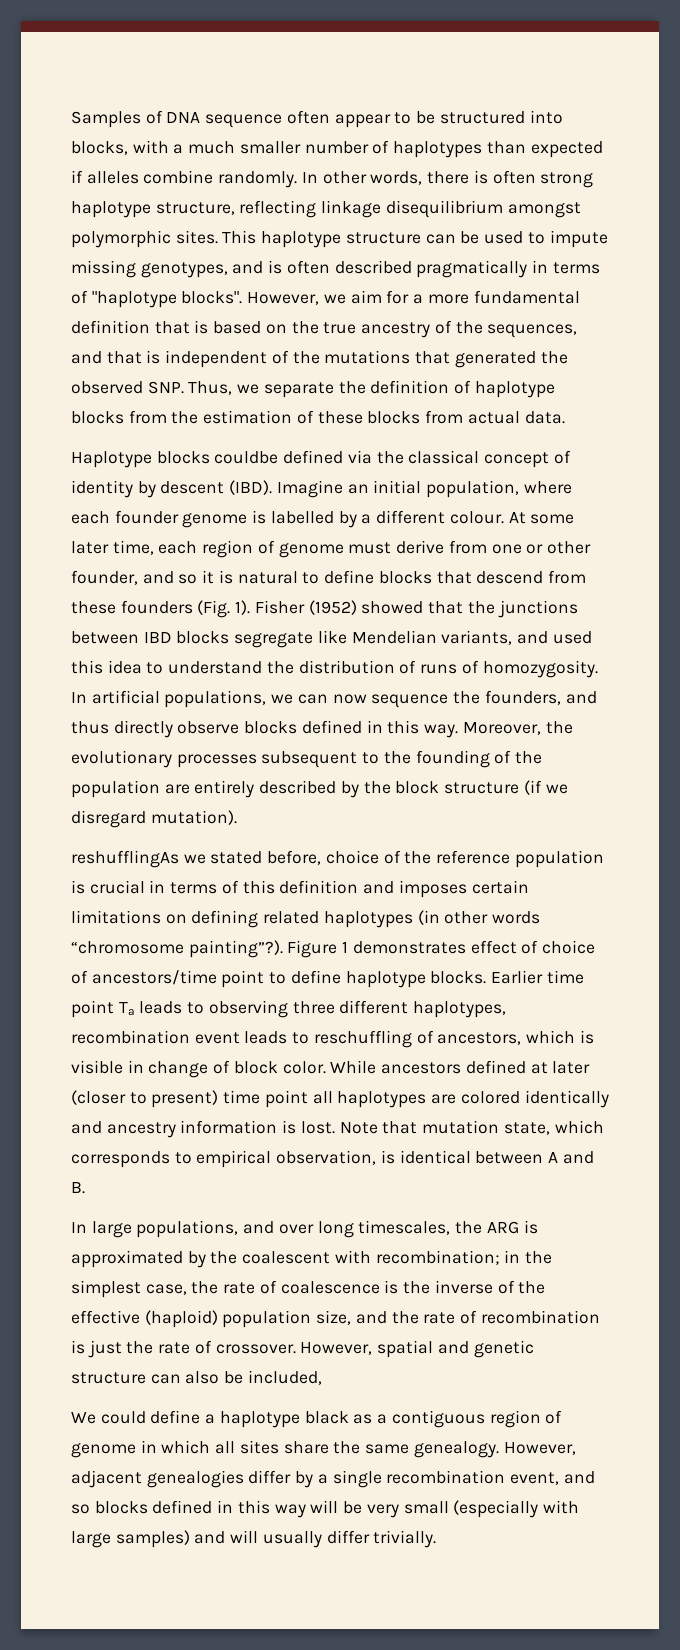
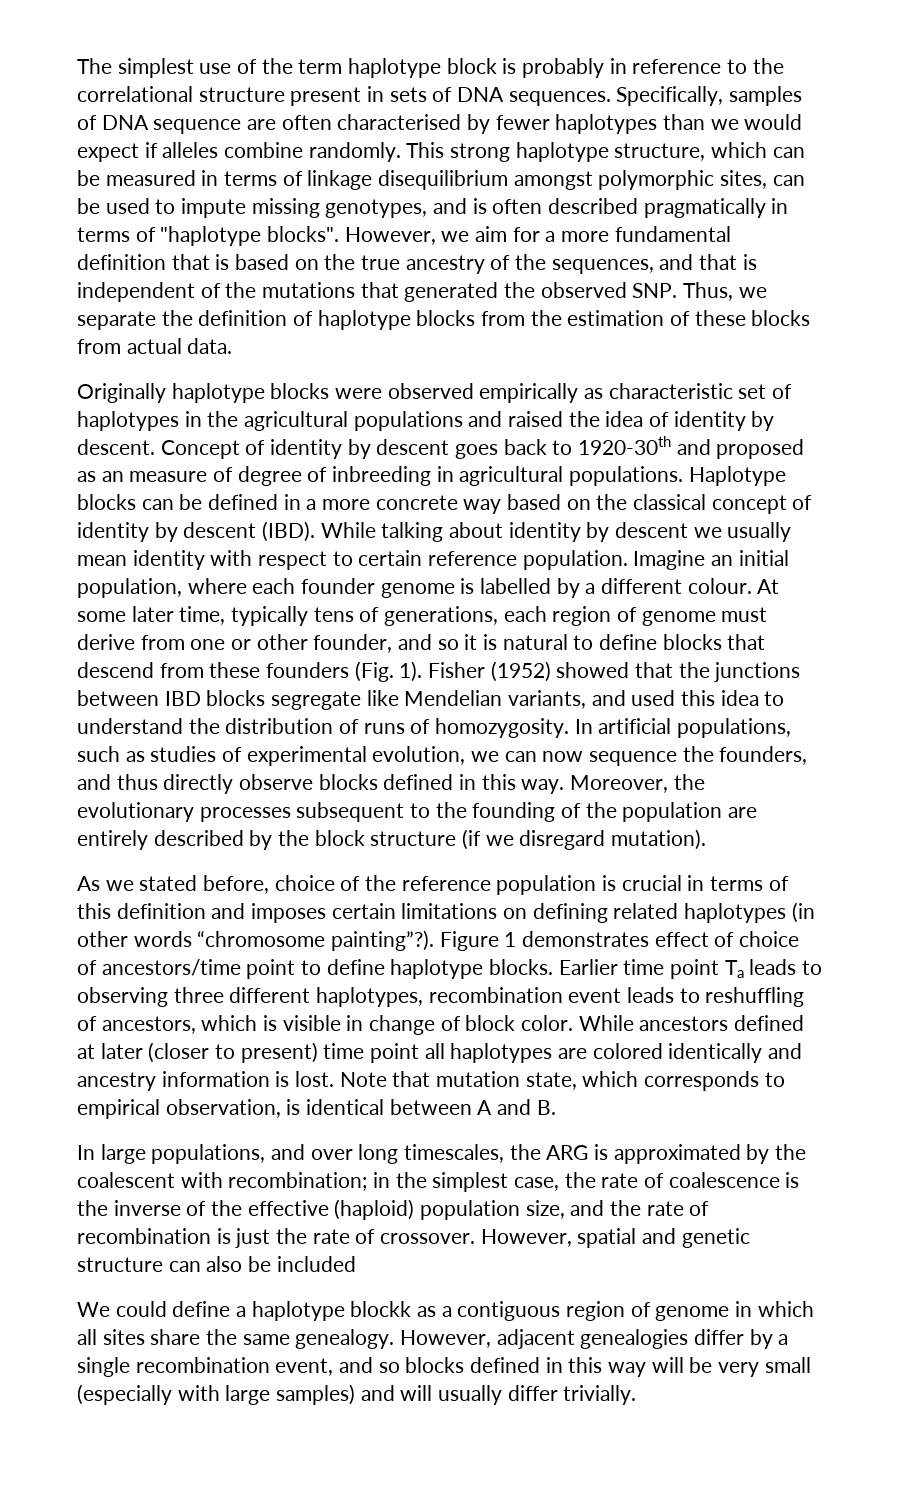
[71,110,563,128] [71,140,603,158] [71,170,594,188] [71,200,581,218] [71,230,421,248] Samples of DNA sequence often appear to be structured into blocks, with a much smaller number of haplotypes than expected if alleles combine randomly. In other words, there is often strong haplotype structure, reflecting linkage disequilibrium amongst polymorphic sites. This haplotype structure -> [77,58,784,78] [77,86,803,106] [77,114,803,134] [77,142,805,162] [77,170,768,190] The simplest use of the term haplotype block is probably in reference to the correlational structure present in sets of DNA sequences. Specifically, samples of DNA sequence are often characterised by fewer haplotypes than we would expect if alleles combine randomly. This strong haplotype structure, which can be measured in terms of linkage disequilibrium amongst polymorphic sites,
[71,450,372,468] Haplotype blocks couldbe defined via -> [77,383,793,403] [77,411,775,431] [77,436,805,459] [77,466,786,486] [77,494,591,514] Originally haplotype blocks were observed empirically as characteristic set of haplotypes in the agricultural populations and raised the idea of identity by descent. Concept of identity by descent goes back to 1920-30th and proposed as an measure of degree of inbreeding in agricultural populations. Haplotype blocks can be defined in a more concrete way based on
(273, 487) none -> [320,522,792,542] [77,550,628,570] While talking about identity by descent we usually mean identity with respect to certain reference population.
(154, 547) none -> [231,606,499,626] typically tens of generations,
(267, 699) none -> [77,746,466,766] such as studies of experimental evolution,
[71,850,179,868] reshufflingAs -> [77,876,100,891] As
[313,1030,412,1048] reschuffling -> [705,987,805,1007] reshuffling
[247,1370,322,1385] included, -> [276,1256,356,1272] included
[304,1411,349,1424] black -> [350,1301,412,1317] blockk

